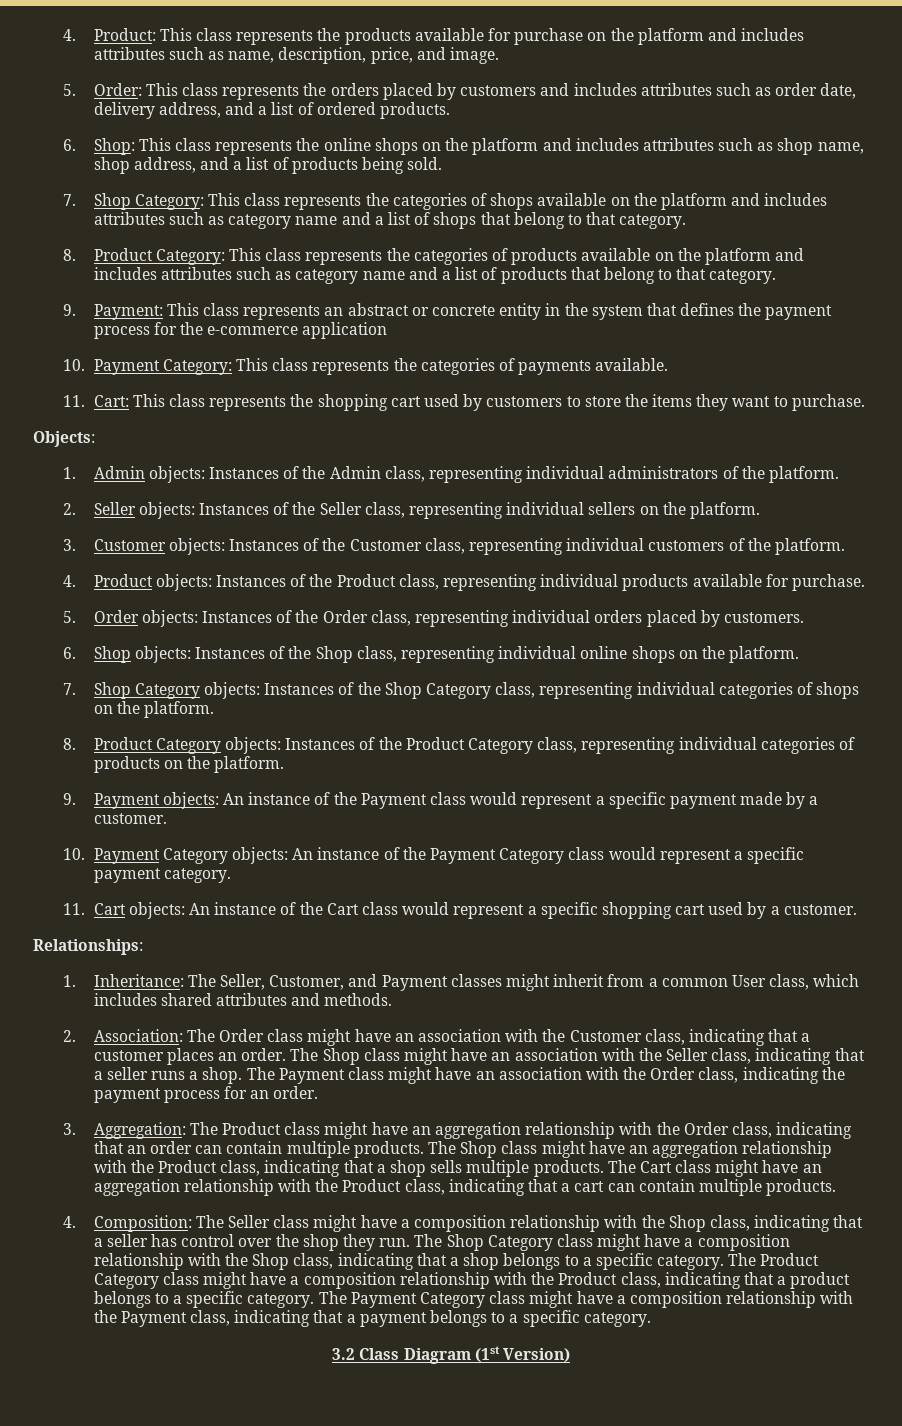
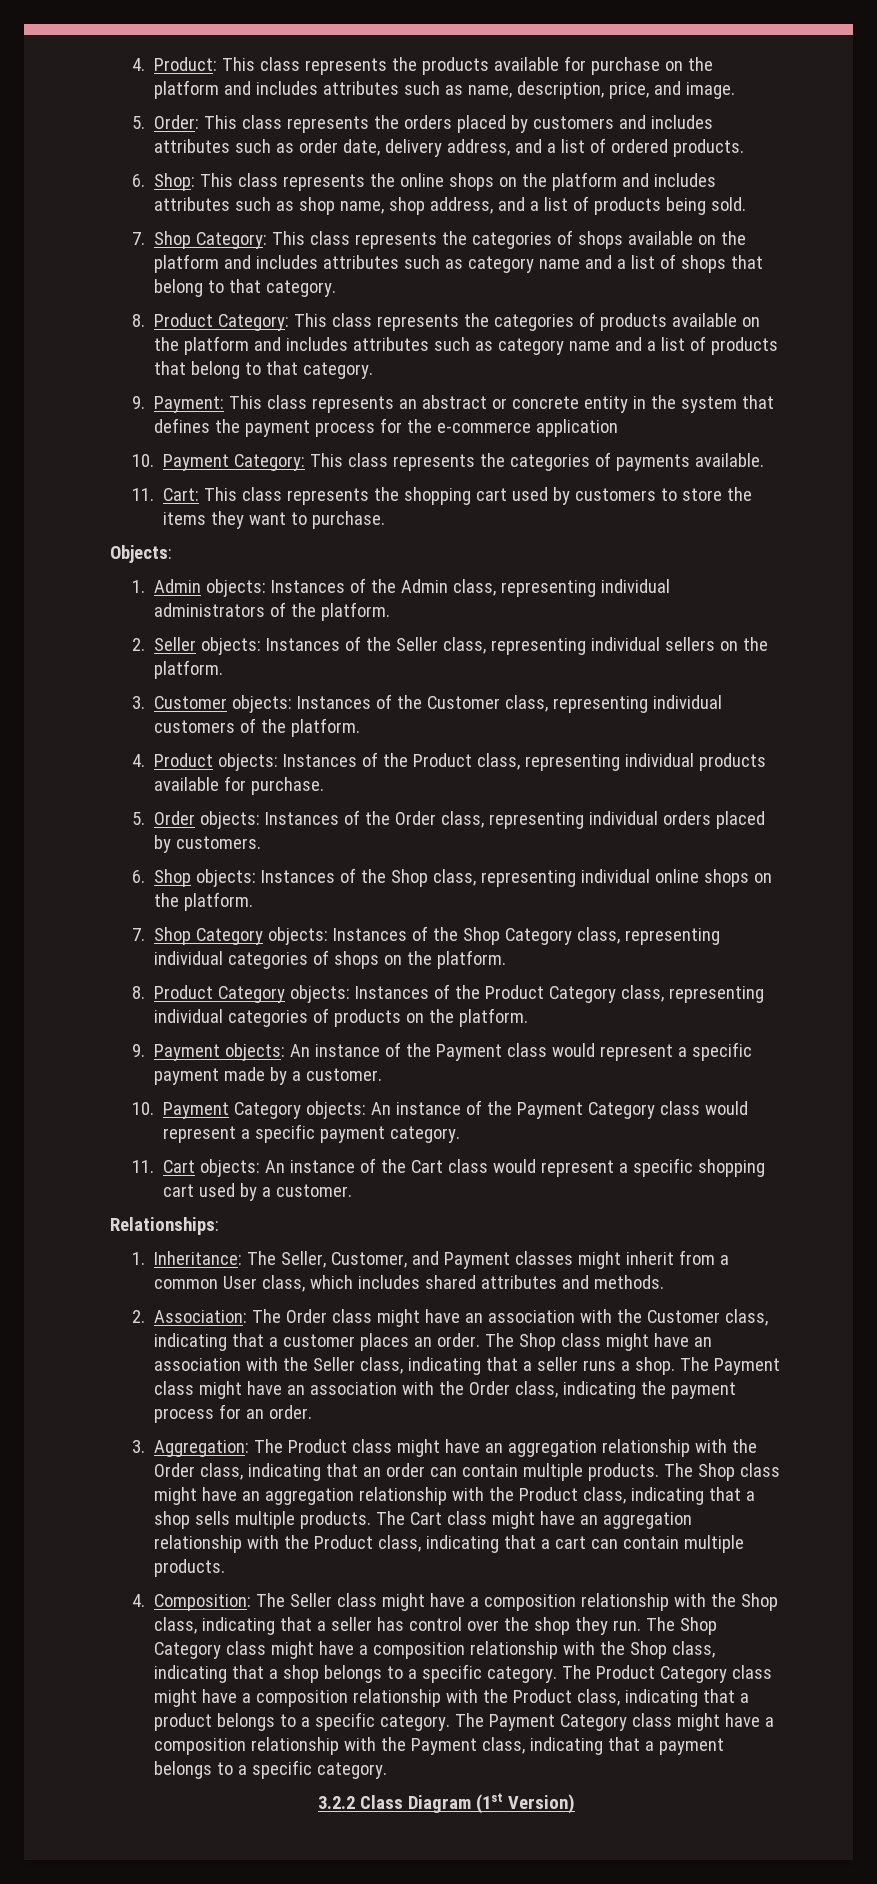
[332,1348,356,1360] 3.2 -> [318,1796,356,1809] 3.2.2

